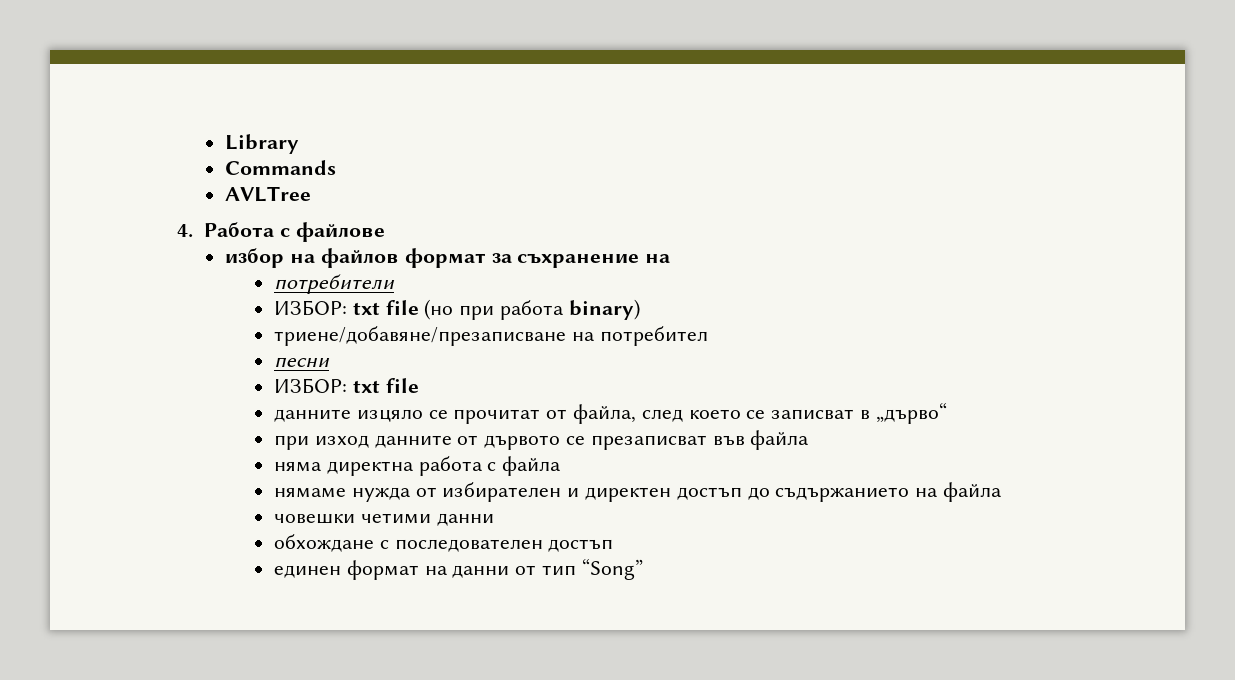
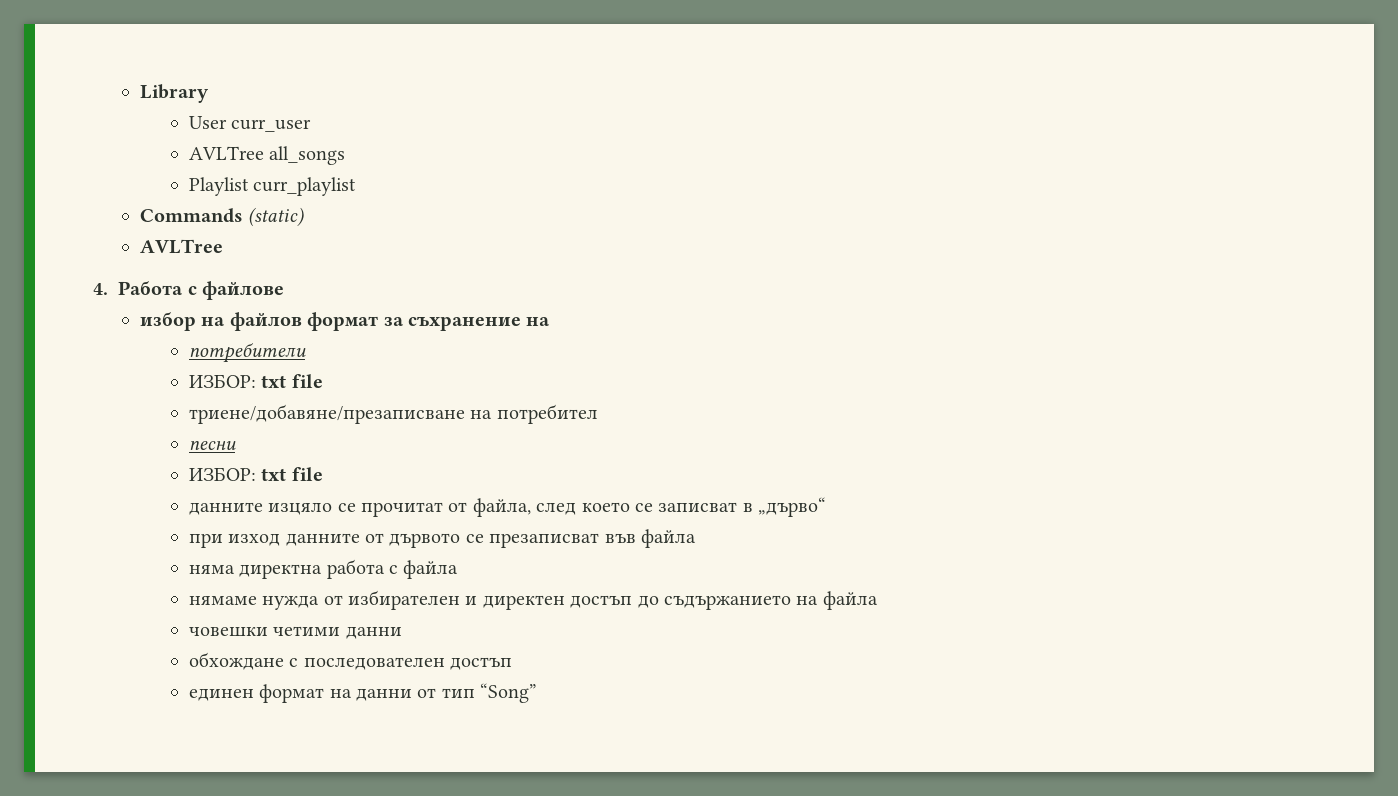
(300, 144) none -> [188,116,312,132] [188,146,346,165] [188,177,357,196] // User curr_user // AVLTree all_songs // Playlist curr_playlist
(337, 167) none -> [248,207,305,227] (static)
[424,299,640,320] (но при работа binary) -> (323, 381) none

